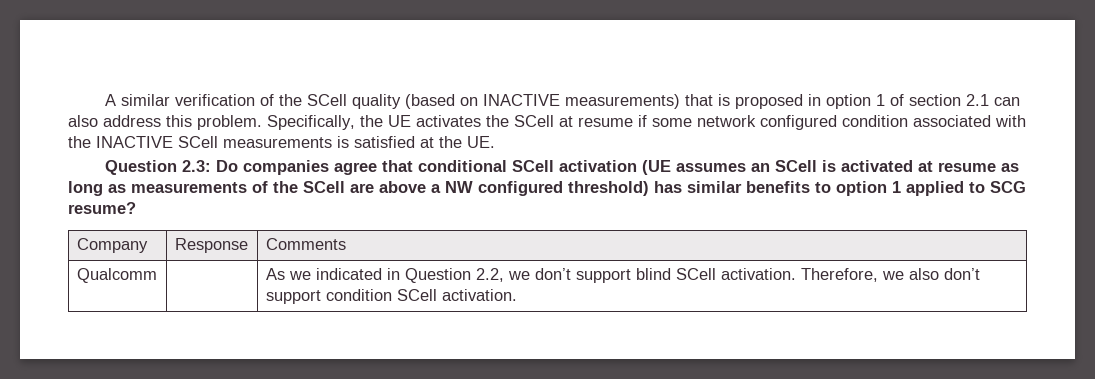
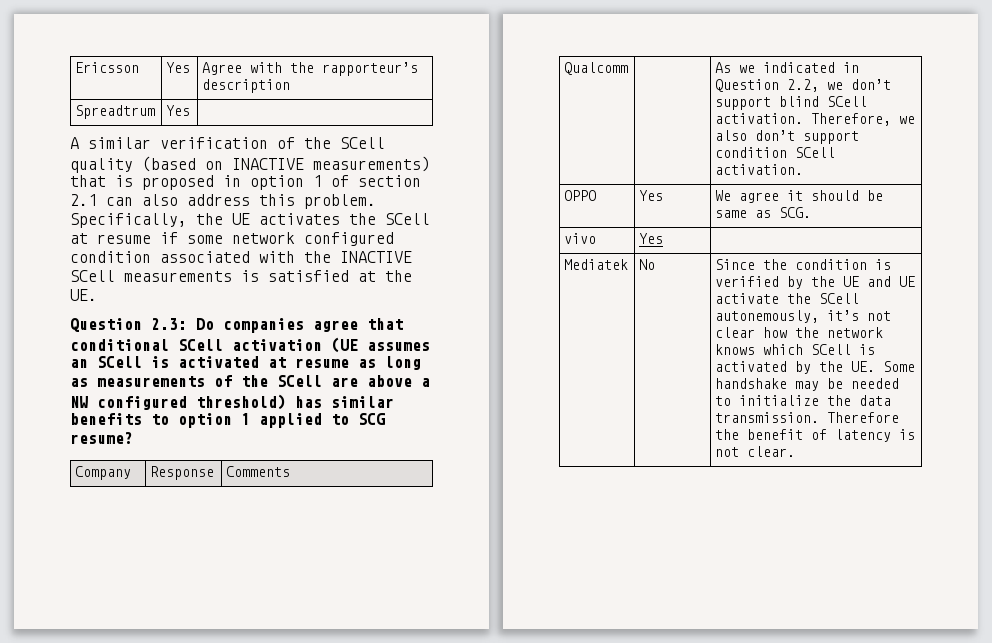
(104, 100) none -> [75,62,140,73] [166,62,191,73] [202,62,419,76] [202,79,291,93] [75,105,156,119] [166,105,191,116] Ericsson | Yes | Agree with the rapporteur’s description // Spreadtrum | Yes | //
(517, 295) none -> [564,190,597,201] [639,190,664,201] [715,190,884,203] [715,207,812,218] [564,233,597,244] [639,233,664,244] [564,259,629,270] [639,259,656,270] [715,259,892,270] [715,276,916,289] [715,293,860,304] [715,310,892,323] [715,327,884,338] [715,344,876,355] [715,361,916,374] [715,378,900,391] [715,395,892,406] [715,412,900,423] [715,429,916,442] [715,446,796,457] // OPPO | Yes | We agree it should be same as SCG. // vivo | Yes | // Mediatek | No | Since the condition is verified by the UE and UE activate the SCell autonemously, it’s not clear how the network knows which SCell is activated by the UE. Some handshake may be needed to initialize the data transmission. Therefore the benefit of latency is not clear.

